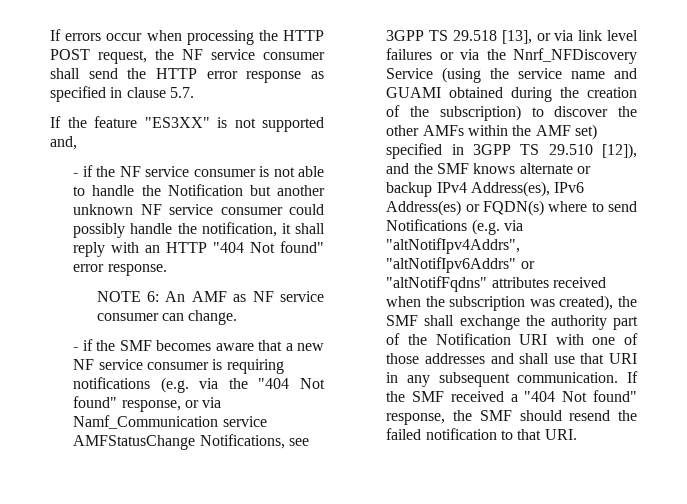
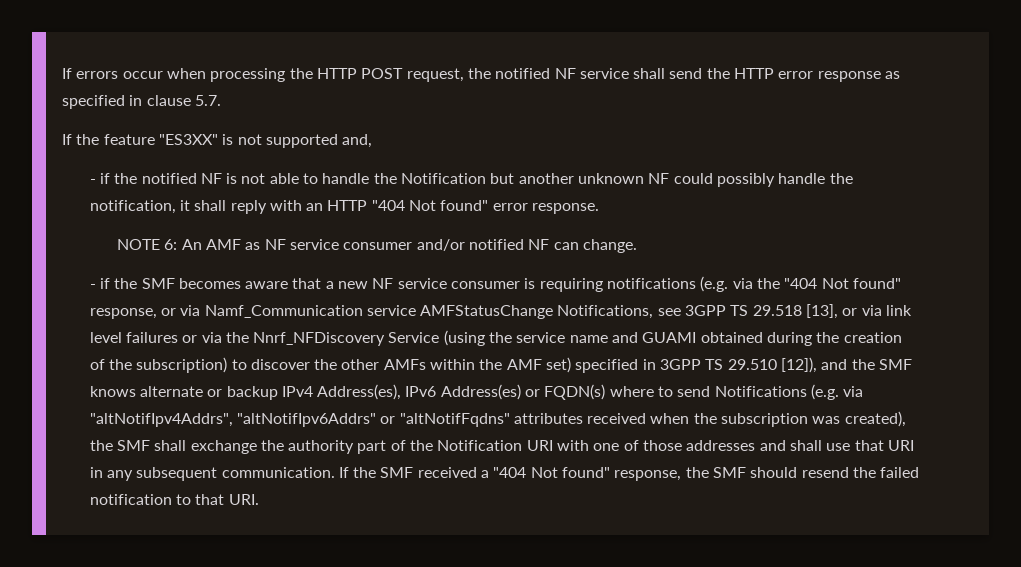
[182,49,325,60] NF service consumer -> [495,68,629,79] notified NF service
[119,166,256,177] NF service consumer -> [141,173,222,184] notified NF
[169,204,283,215] service consumer -> (670, 178) none
(159, 317) none -> [416,239,550,251] and/or notified NF

